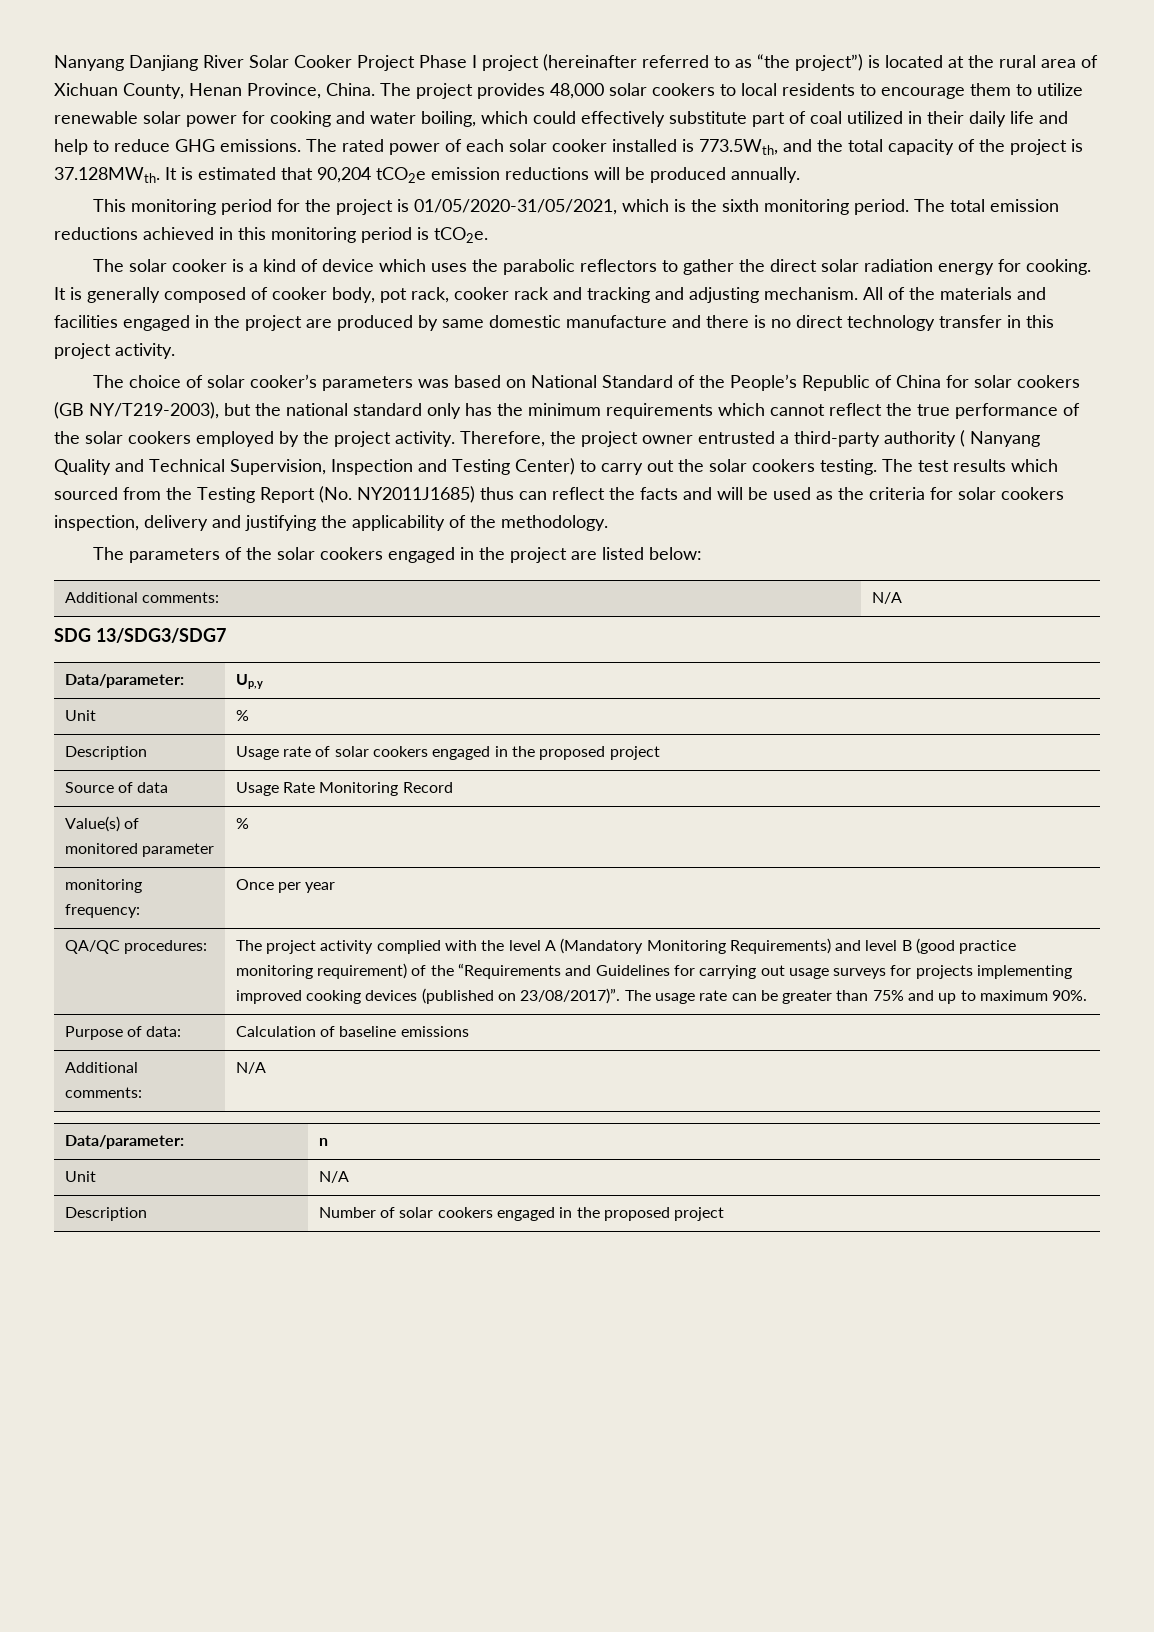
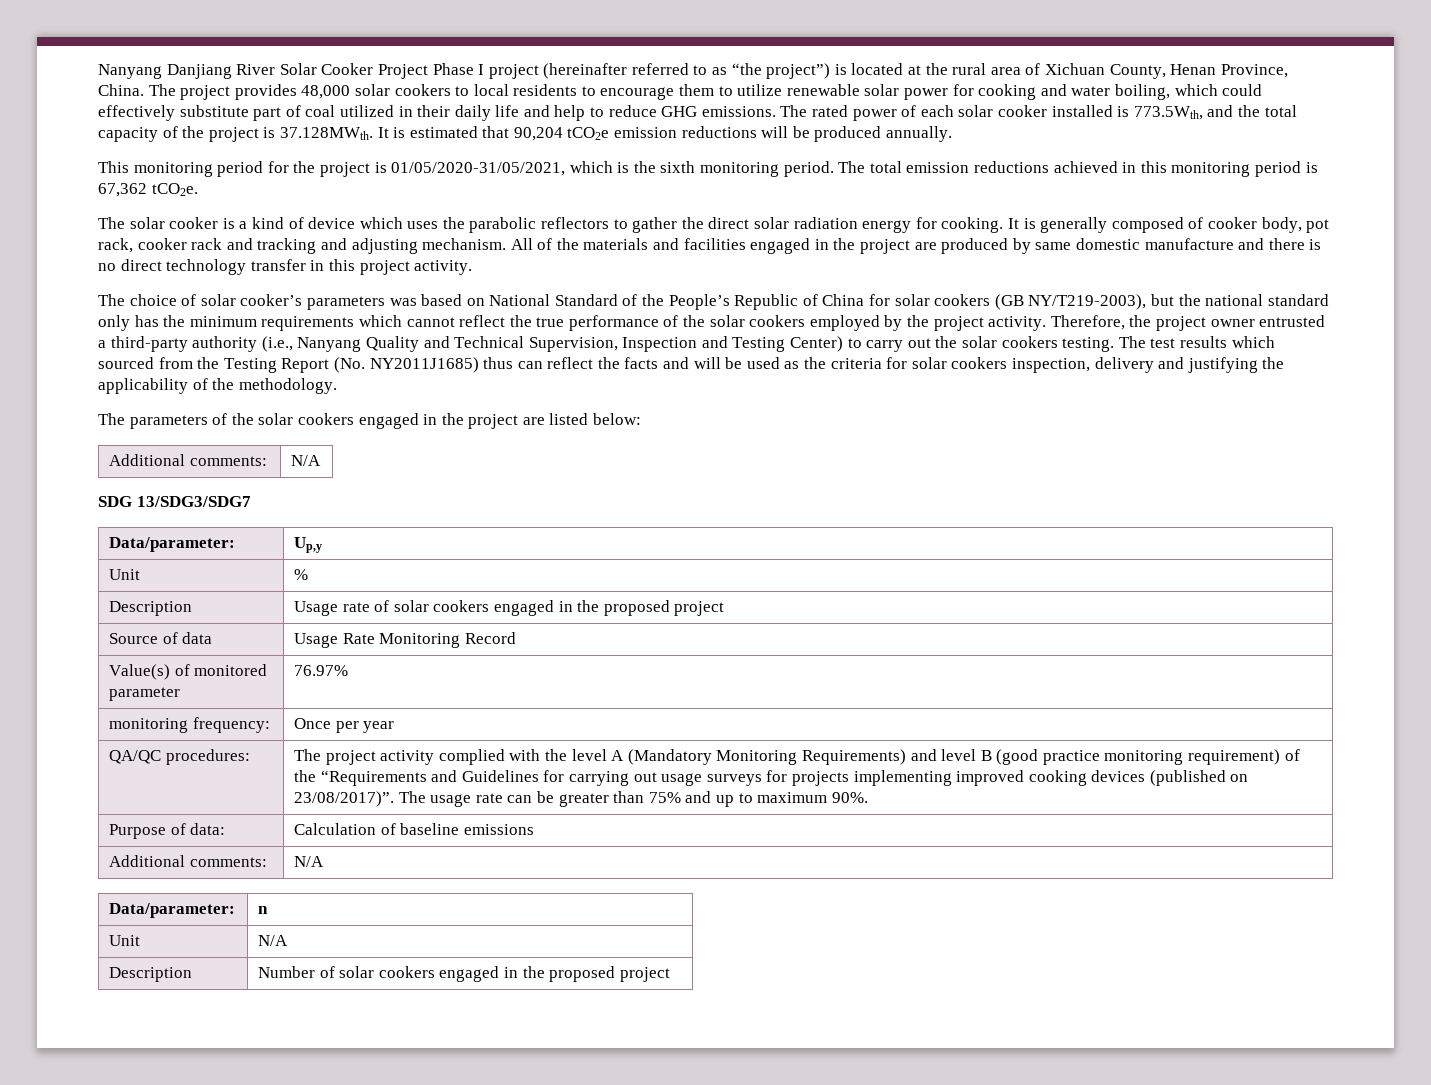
(429, 233) none -> [98,183,147,197] 67,362
[960,430,965,447] ( -> [261,336,293,352] (i.e.,
[235,818,249,829] % -> [294,665,349,676] 76.97%

